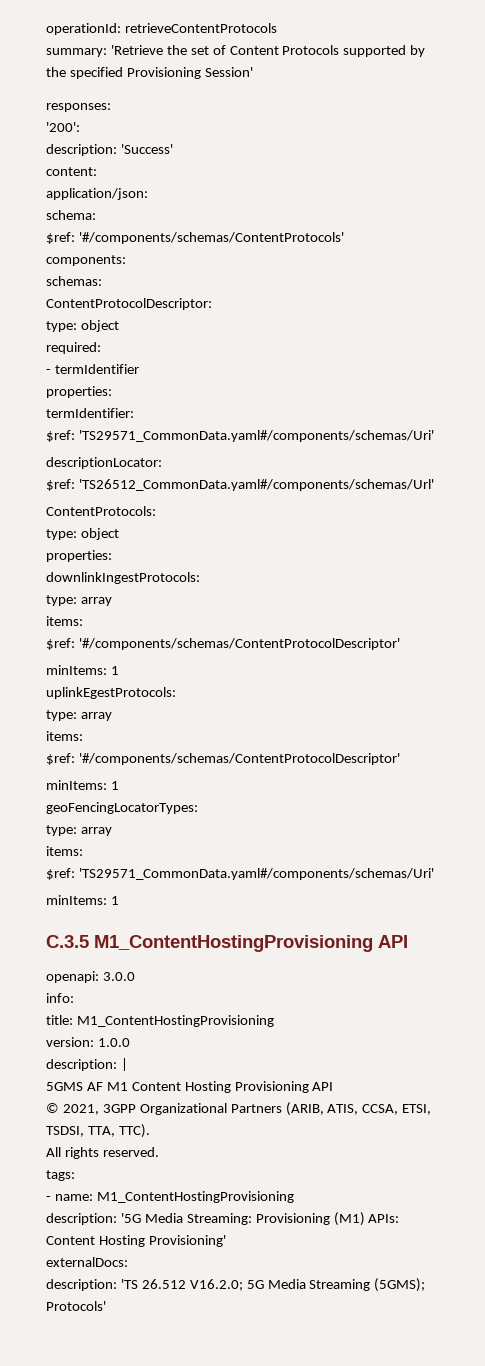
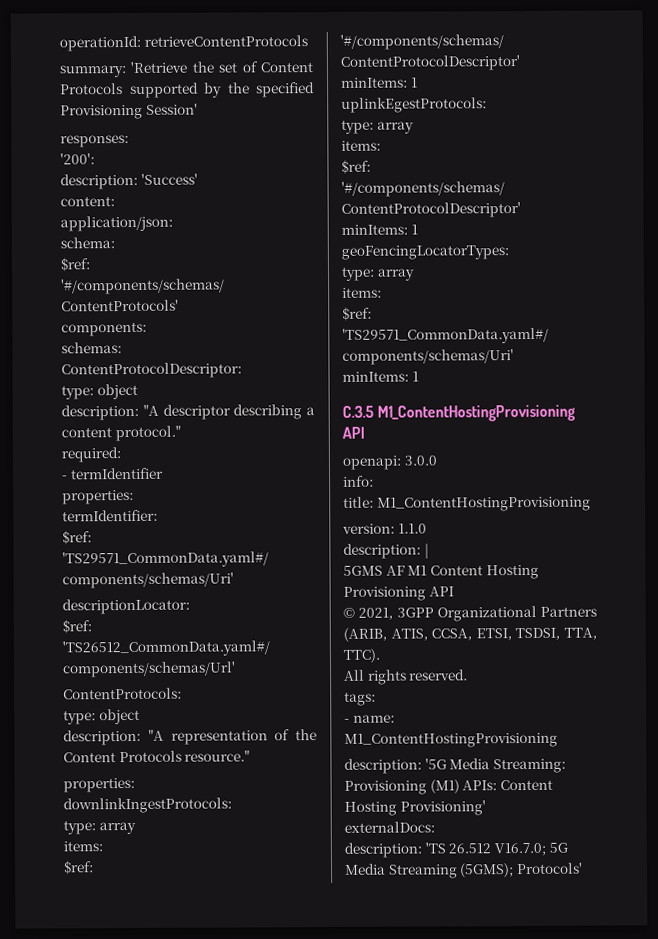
(119, 326) none -> [61,404,315,421] [61,425,181,442] // description: "A descriptor describing a content protocol."
(119, 534) none -> [63,729,317,746] [63,750,251,763] // description: "A representation of the Content Protocols resource."
[97,1038,130,1047] 1.0.0 -> [397,523,427,534] 1.1.0
[189,1279,243,1291] V16.2.0; -> [493,842,546,857] V16.7.0;

